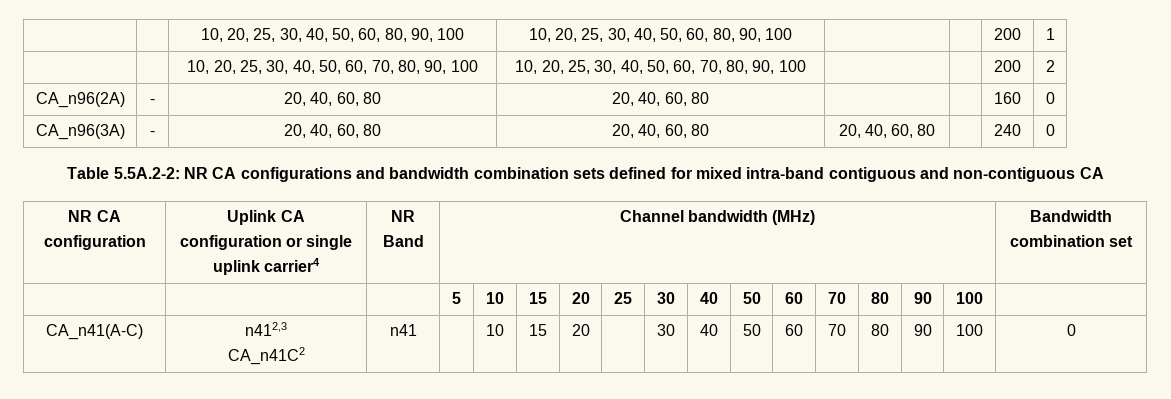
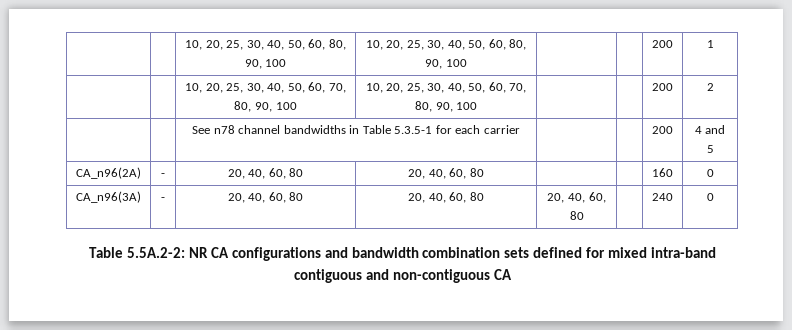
(1055, 66) none -> [192,125,520,134] [652,126,673,134] [694,125,726,134] [706,145,714,153] // | | See n78 channel bandwidths in Table 5.3.5-1 for each carrier | | | 200 | 4 and 5
[68,210,121,222] [43,235,146,250] [227,210,305,225] [179,235,353,250] [212,258,321,275] [391,210,415,222] [382,235,424,247] [619,210,816,225] [1030,210,1112,222] [1009,235,1134,247] [452,292,461,304] [486,292,504,304] [529,292,547,304] [571,292,590,304] [614,292,632,304] [657,292,675,304] [700,292,718,304] [742,292,761,304] [785,292,803,304] [828,292,846,304] [871,292,889,304] [913,292,932,304] [956,292,983,304] [46,324,143,340] [245,322,287,336] [227,347,305,365] [389,324,417,336] [486,324,504,336] [529,324,547,336] [571,324,590,336] [657,324,675,336] [700,324,718,336] [742,324,761,336] [785,324,803,336] [828,324,846,336] [871,324,889,336] [913,324,932,336] [956,324,983,336] [1066,324,1076,336] // NR CA configuration | Uplink CA configuration or single uplink carrier4 | NR Band | Channel bandwidth (MHz) | Bandwidth combination set // | | | 5 | 10 | 15 | 20 | 25 | 30 | 40 | 50 | 60 | 70 | 80 | 90 | 100 | // CA_n41(A-C) | n412,3 // CA_n41C2 | n41 | | 10 | 15 | 20 | | 30 | 40 | 50 | 60 | 70 | 80 | 90 | 100 | 0 -> (512, 274) none

